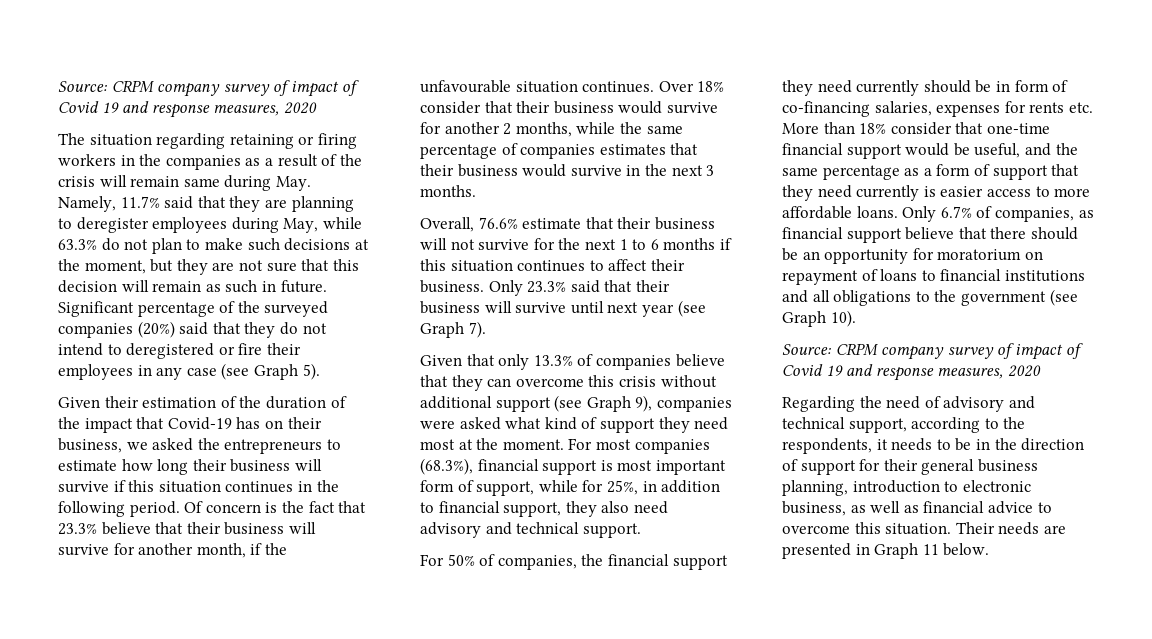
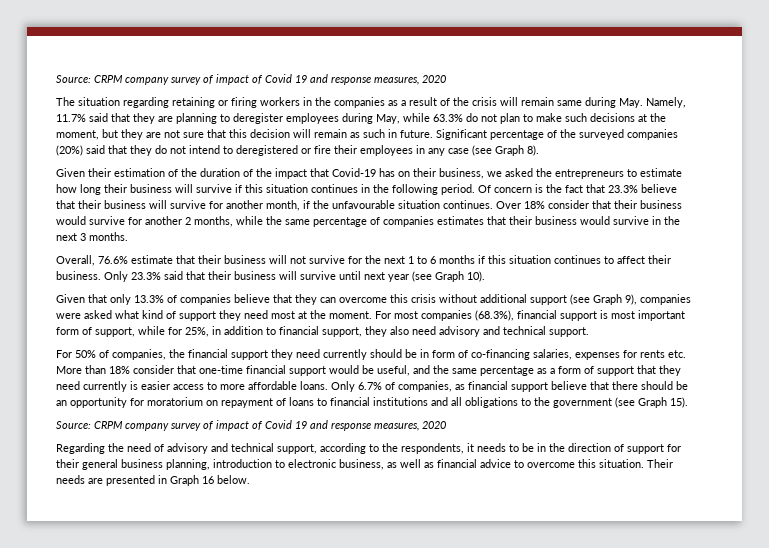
[302,363,320,380] 5). -> [527,145,539,156] 8).
[468,321,486,338] 7). -> [467,271,485,282] 10).
[830,310,856,327] 10). -> [670,397,688,408] 15).
[922,544,939,555] 11 -> [202,476,214,484] 16

